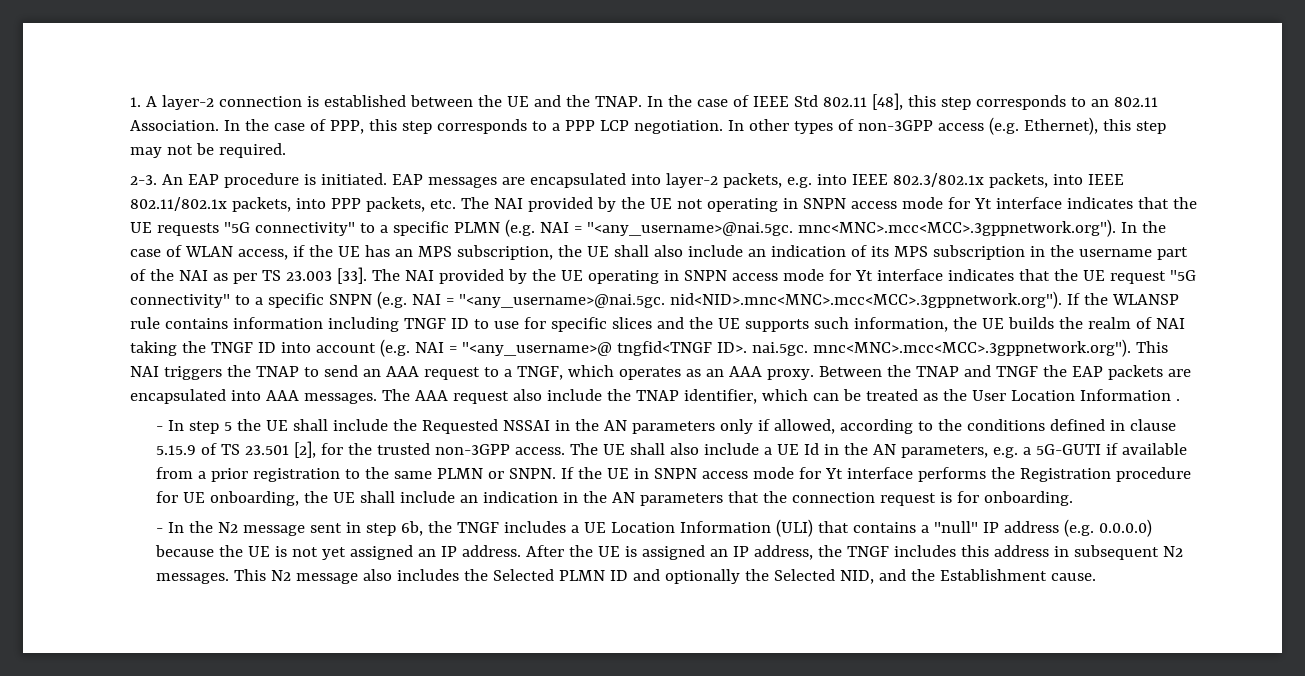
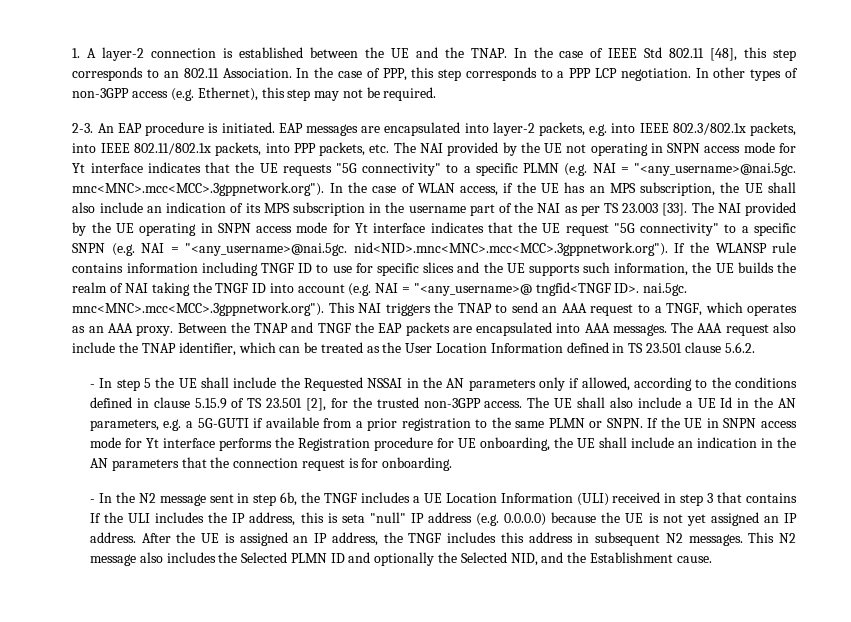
[1175,399,1180,401] . -> [566,342,755,353] defined in TS 23.501 clause 5.6.2.
[817,521,929,533] that contains a -> [612,492,798,506] [89,512,365,526] received in step 3 that contains If the ULI includes the IP address, this is seta

